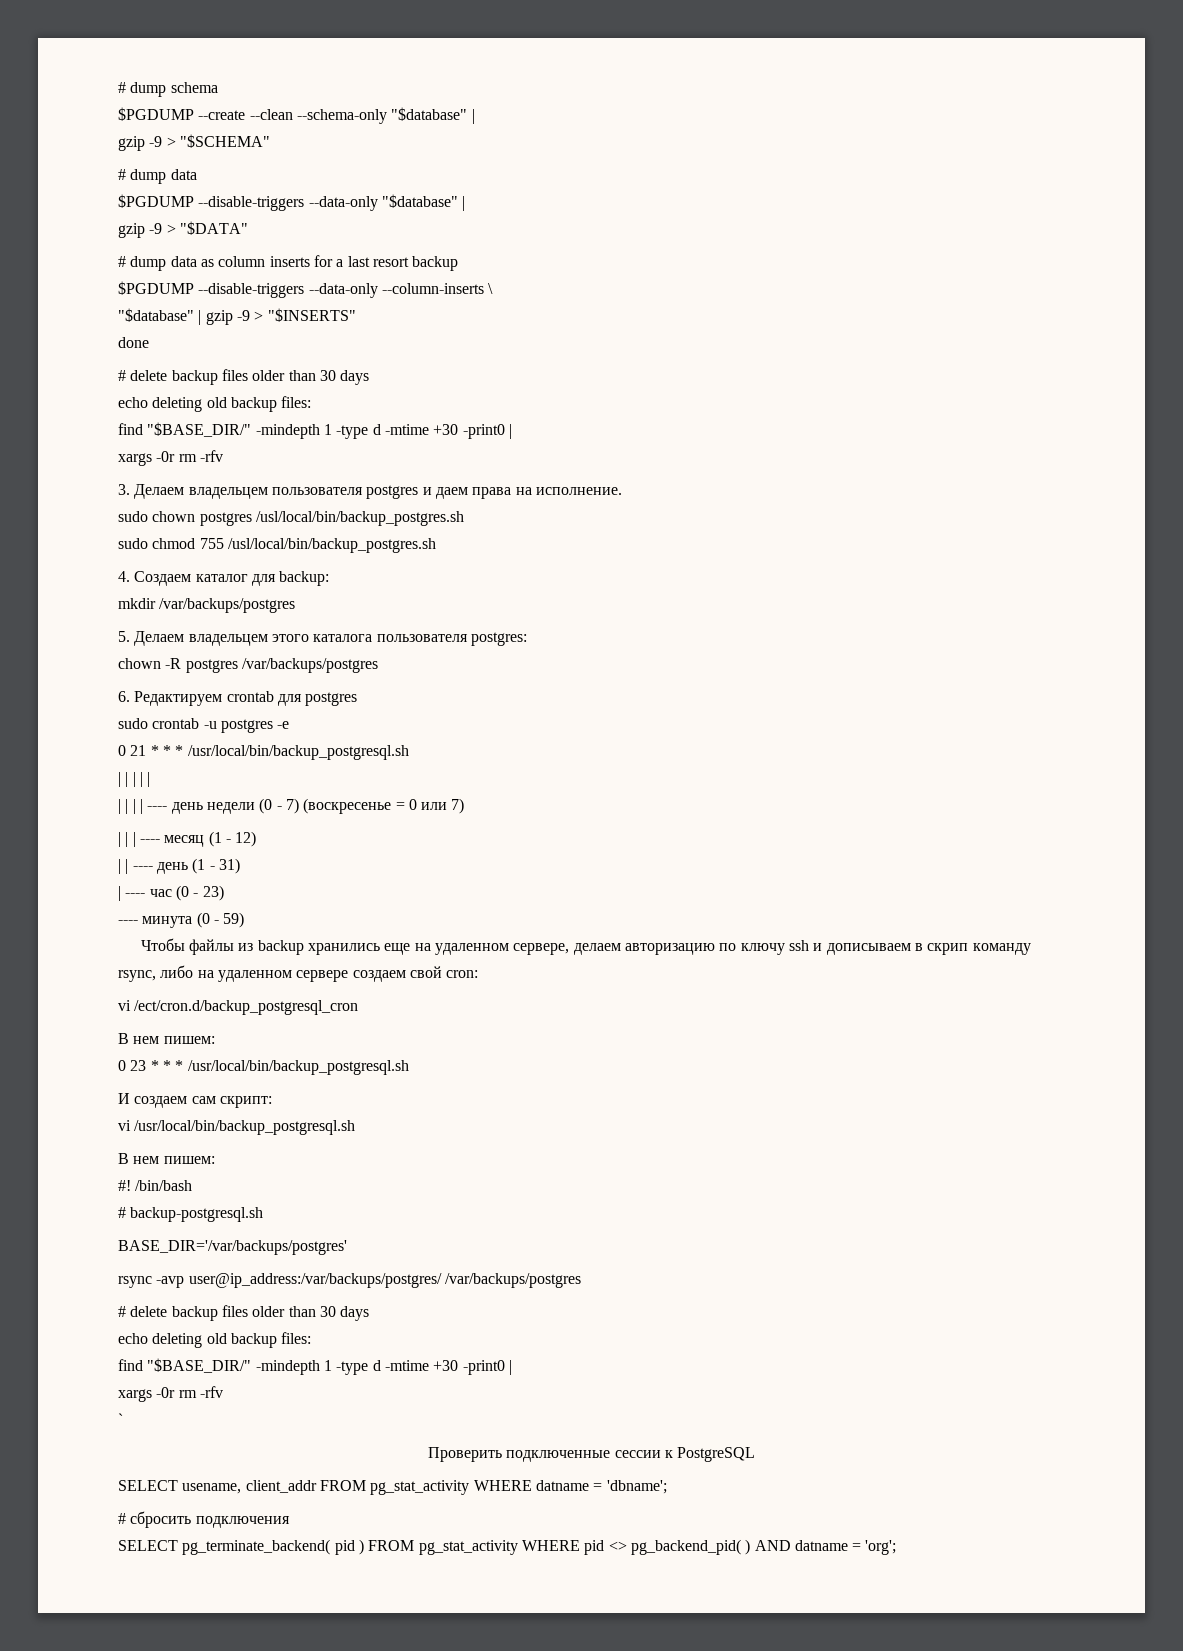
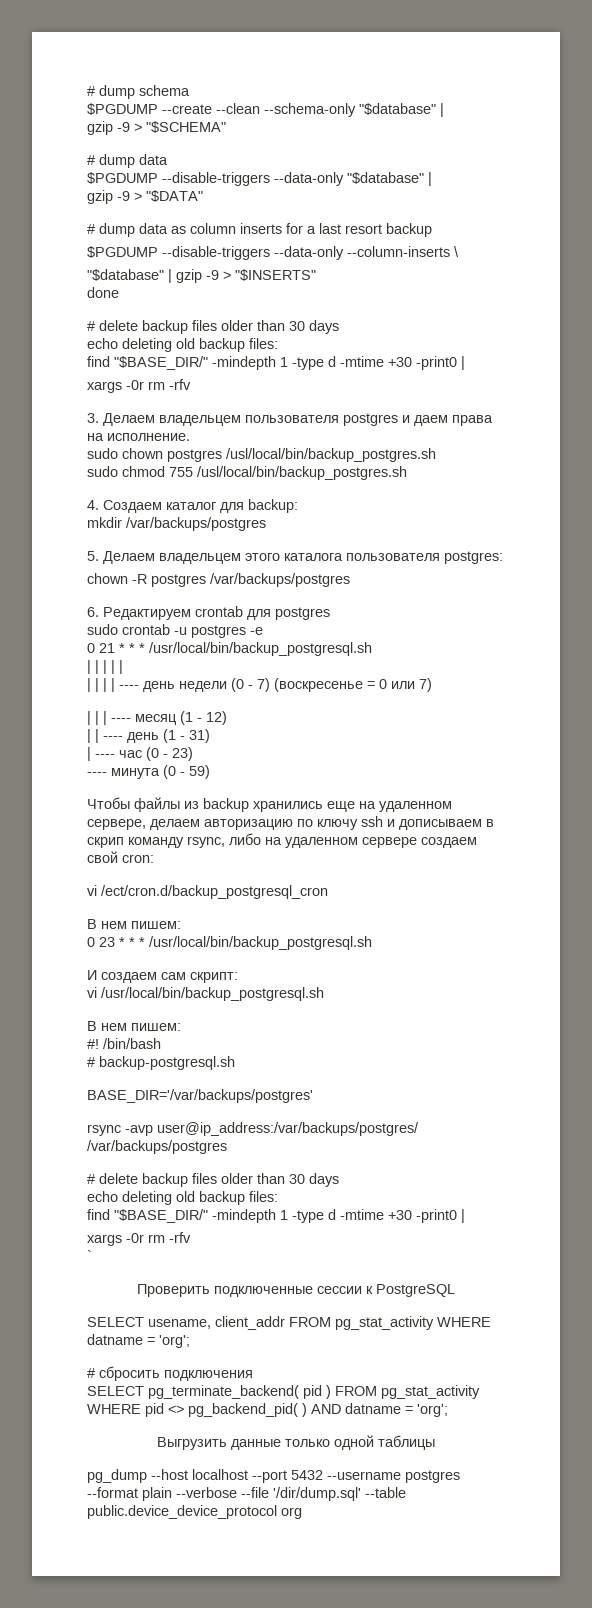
[606,1480,667,1494] 'dbname'; -> [159,1335,190,1348] 'org';
(897, 1547) none -> [157,1435,435,1450] [87,1469,460,1483] [87,1487,406,1501] [87,1505,302,1519] // Выгрузить данные только одной таблицы // pg_dump --host localhost --port 5432 --username postgres --format plain --verbose --file '/dir/dump.sql' --table public.device_device_protocol org

